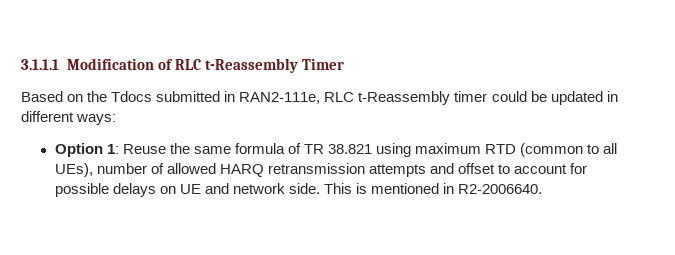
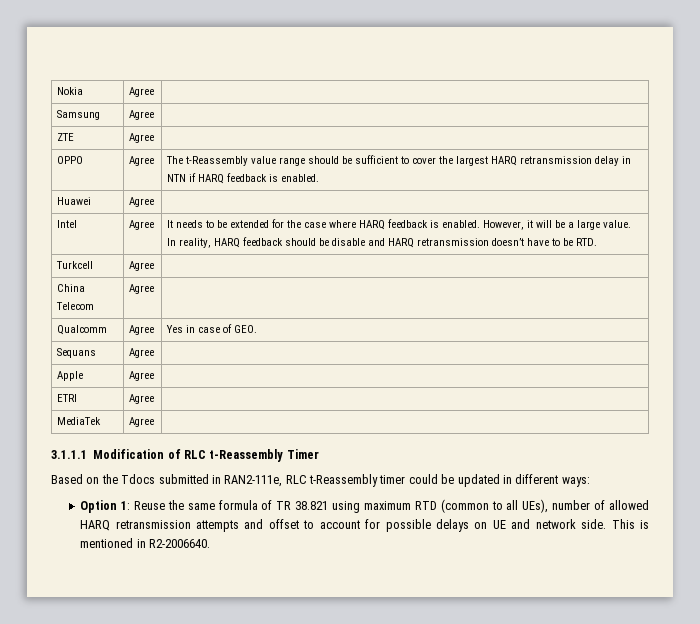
(21, 64) none -> [57,87,84,95] [129,87,155,97] [57,110,101,120] [129,110,155,120] [57,133,75,141] [129,133,155,143] [57,156,84,164] [129,156,155,166] [166,155,632,166] [167,173,320,184] [57,197,92,205] [129,197,155,207] [57,220,78,228] [129,220,155,230] [167,219,632,230] [167,237,598,248] [56,261,94,269] [129,261,155,271] [57,284,86,292] [56,302,95,310] [129,284,155,294] [57,325,108,335] [129,325,155,335] [166,324,258,333] [57,348,97,358] [129,348,155,358] [57,371,84,381] [129,371,155,381] [57,394,78,402] [129,394,155,404] [57,417,102,425] [129,417,155,427] Nokia | Agree | // Samsung | Agree | // ZTE | Agree | // OPPO | Agree | The t-Reassembly value range should be sufficient to cover the largest HARQ retransmission delay in NTN if HARQ feedback is enabled. // Huawei | Agree | // Intel | Agree | It needs to be extended for the case where HARQ feedback is enabled. However, it will be a large value. In reality, HARQ feedback should be disable and HARQ retransmission doesn’t have to be RTD. // Turkcell | Agree | // China Telecom | Agree | // Qualcomm | Agree | Yes in case of GEO. // Sequans | Agree | // Apple | Agree | // ETRI | Agree | // MediaTek | Agree | //

